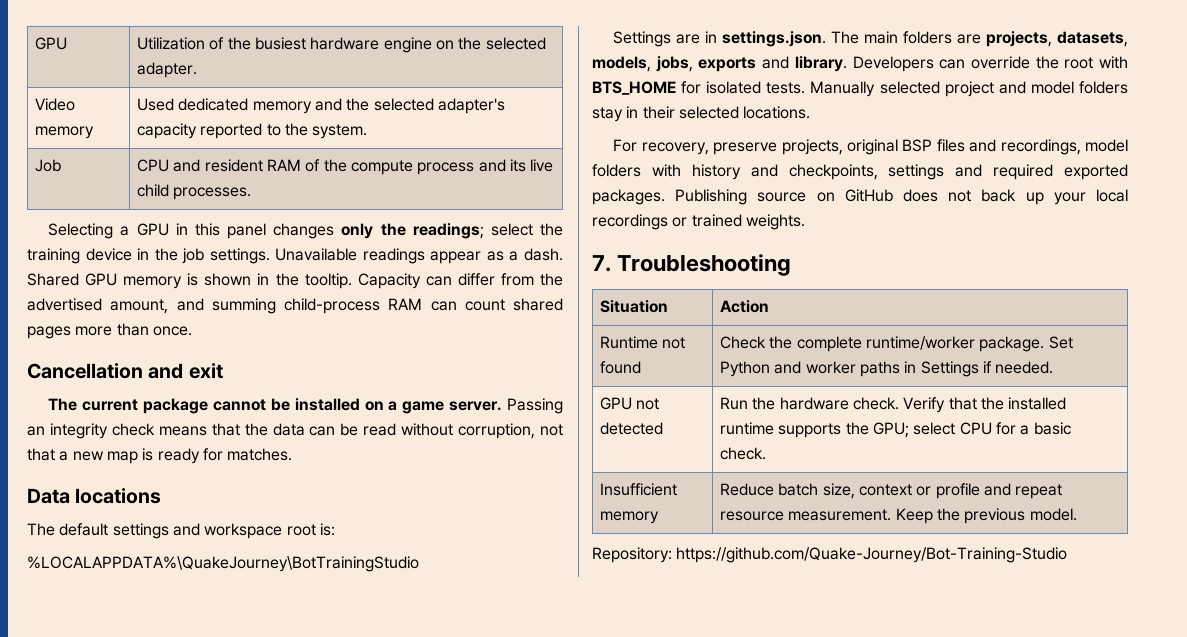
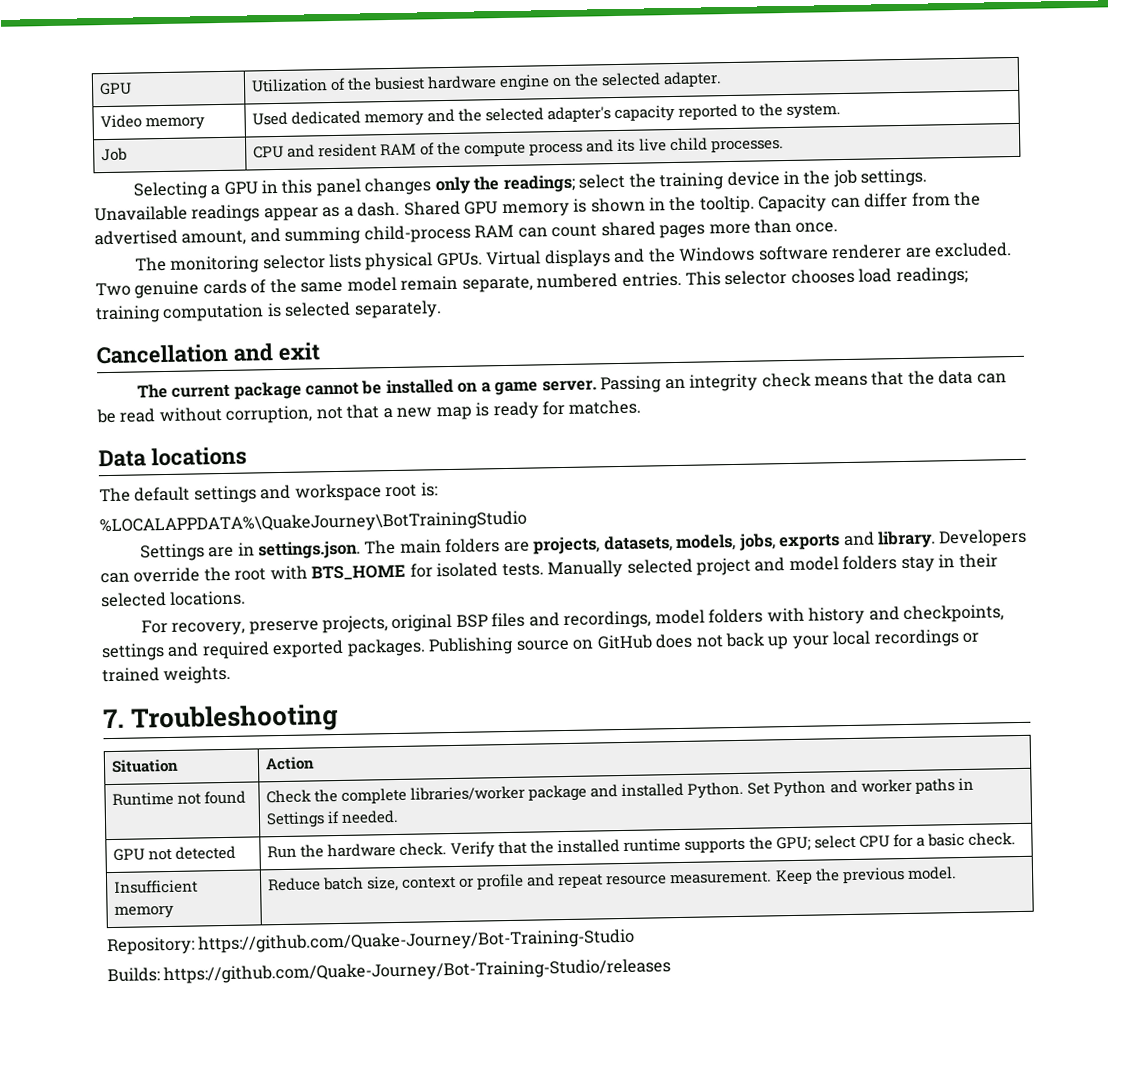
(192, 331) none -> [134,242,1012,274] [95,266,968,299] [95,300,442,324] // The monitoring selector lists physical GPUs. Virtual displays and the Windows software renderer are excluded. Two genuine cards of the same model remain separate, numbered entries. This selector chooses load readings; training computation is selected separately.
[866,336,1045,352] runtime/worker package. -> [410,781,745,802] libraries/worker package and installed Python.
(1068, 555) none -> [107,958,672,985] // Builds: https://github.com/Quake-Journey/Bot-Training-Studio/releases

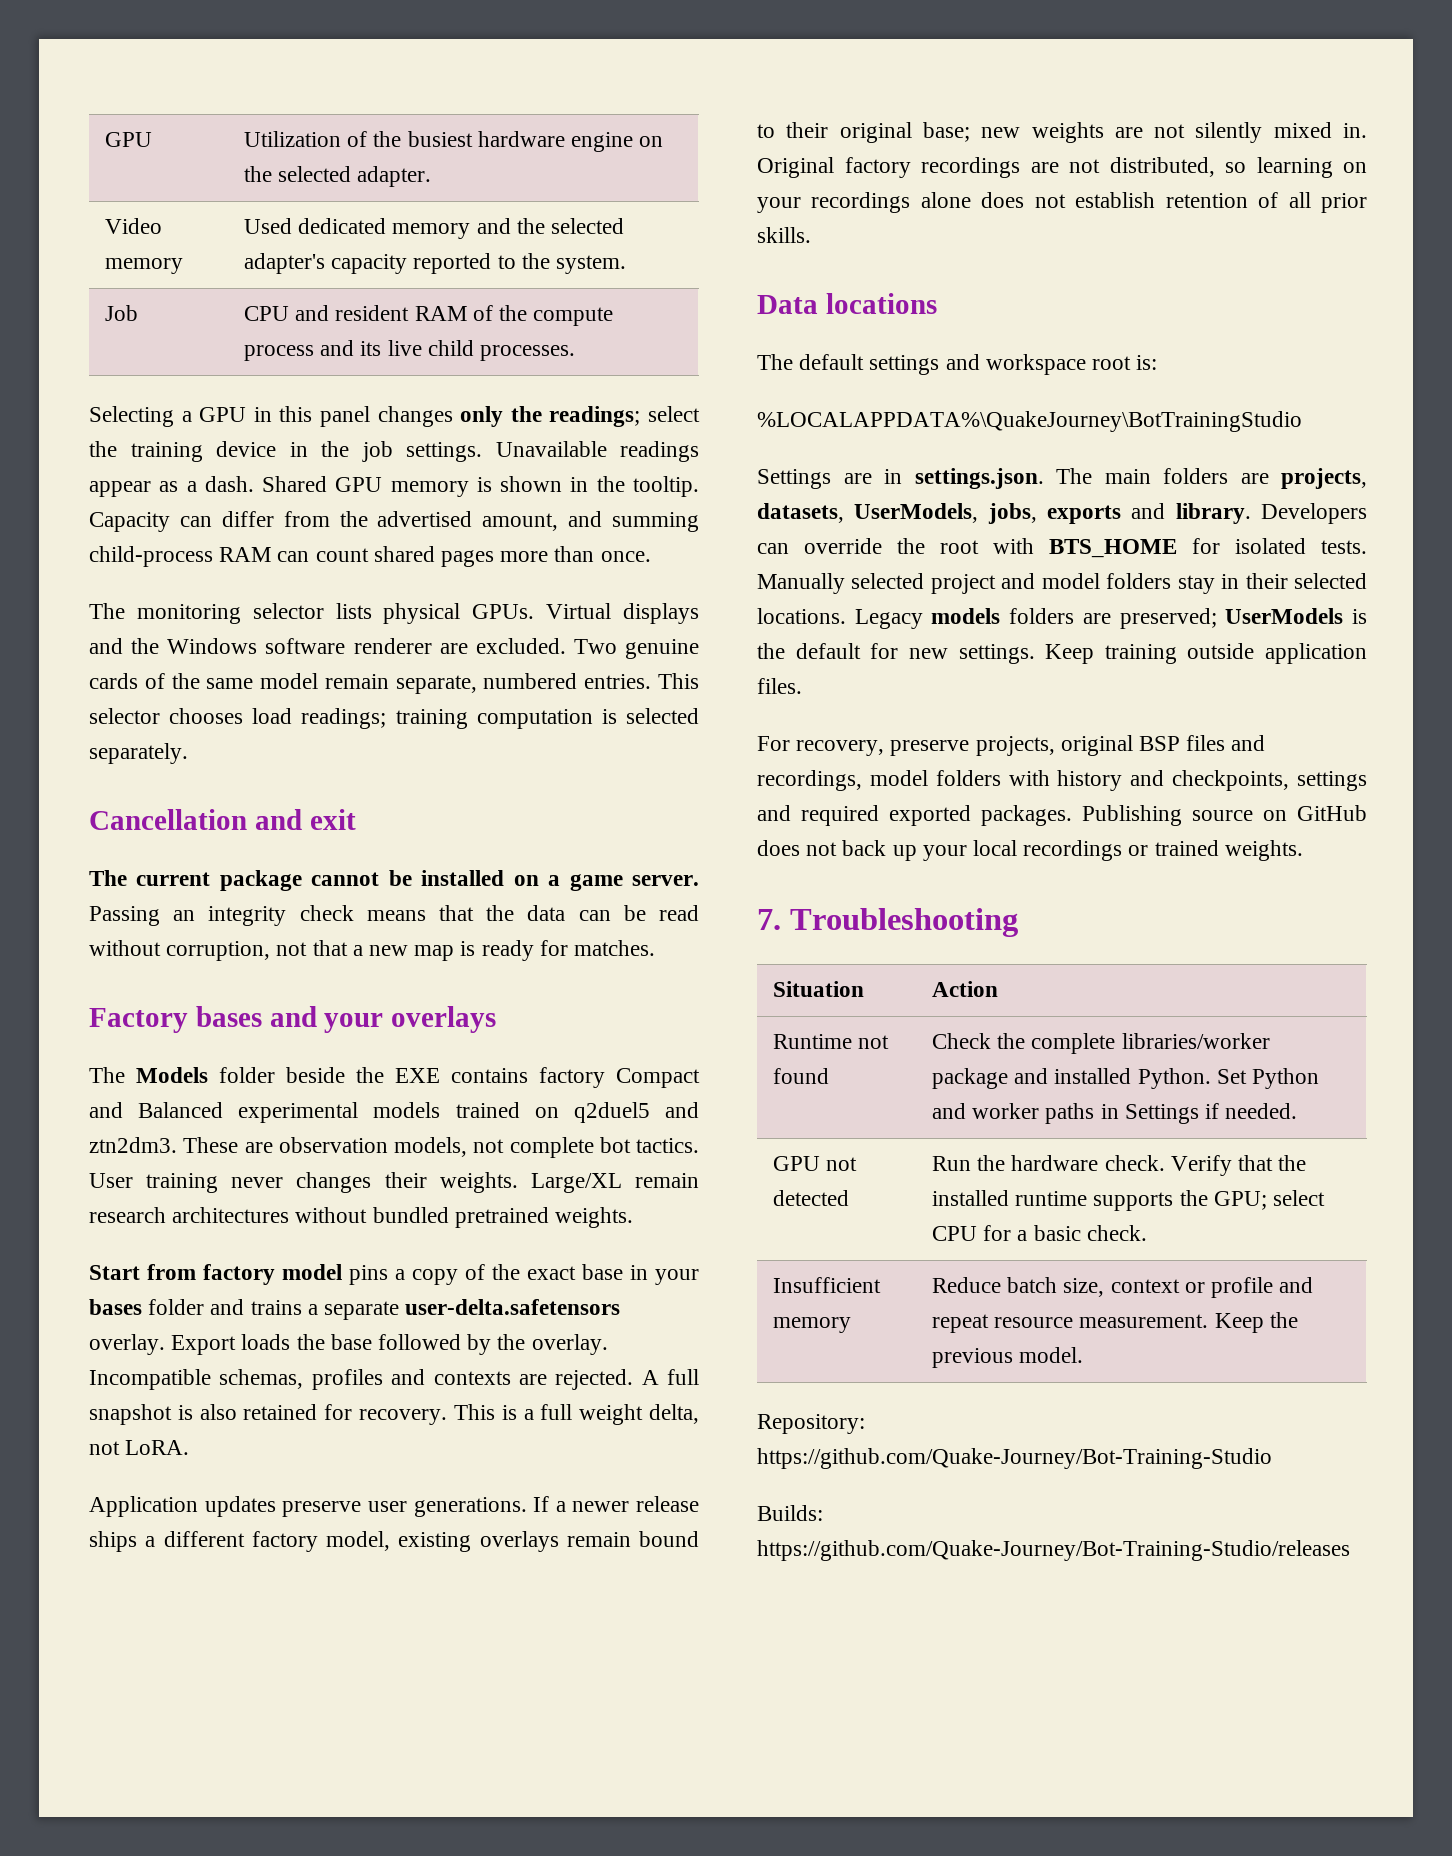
(642, 407) none -> [89,1006,497,1033] [89,1067,700,1088] [89,1102,699,1123] [89,1137,699,1158] [89,1172,699,1193] [89,1207,634,1228] [89,1264,699,1285] [89,1299,621,1320] [89,1334,608,1355] [89,1369,699,1390] [89,1404,699,1425] [89,1440,190,1455] [89,1496,699,1517] [89,1531,699,1552] [757,122,1367,143] [757,157,1367,178] [757,192,1367,213] [757,227,811,243] // Factory bases and your overlays // The Models folder beside the EXE contains factory Compact and Balanced experimental models trained on q2duel5 and ztn2dm3. These are observation models, not complete bot tactics. User training never changes their weights. Large/XL remain research architectures without bundled pretrained weights. // Start from factory model pins a copy of the exact base in your bases folder and trains a separate user-delta.safetensors overlay. Export loads the base followed by the overlay. Incompatible schemas, profiles and contexts are rejected. A full snapshot is also retained for recovery. This is a full weight delta, not LoRA. // Application updates preserve user generations. If a newer release ships a different factory model, existing overlays remain bound to their original base; new weights are not silently mixed in. Original factory recordings are not distributed, so learning on your recordings alone does not establish retention of all prior skills.
[676,533,737,552] models, -> [854,503,979,523] UserModels,
(247, 598) none -> [854,608,1367,629] [757,643,1367,664] [757,678,802,694] Legacy models folders are preserved; UserModels is the default for new settings. Keep training outside application files.

